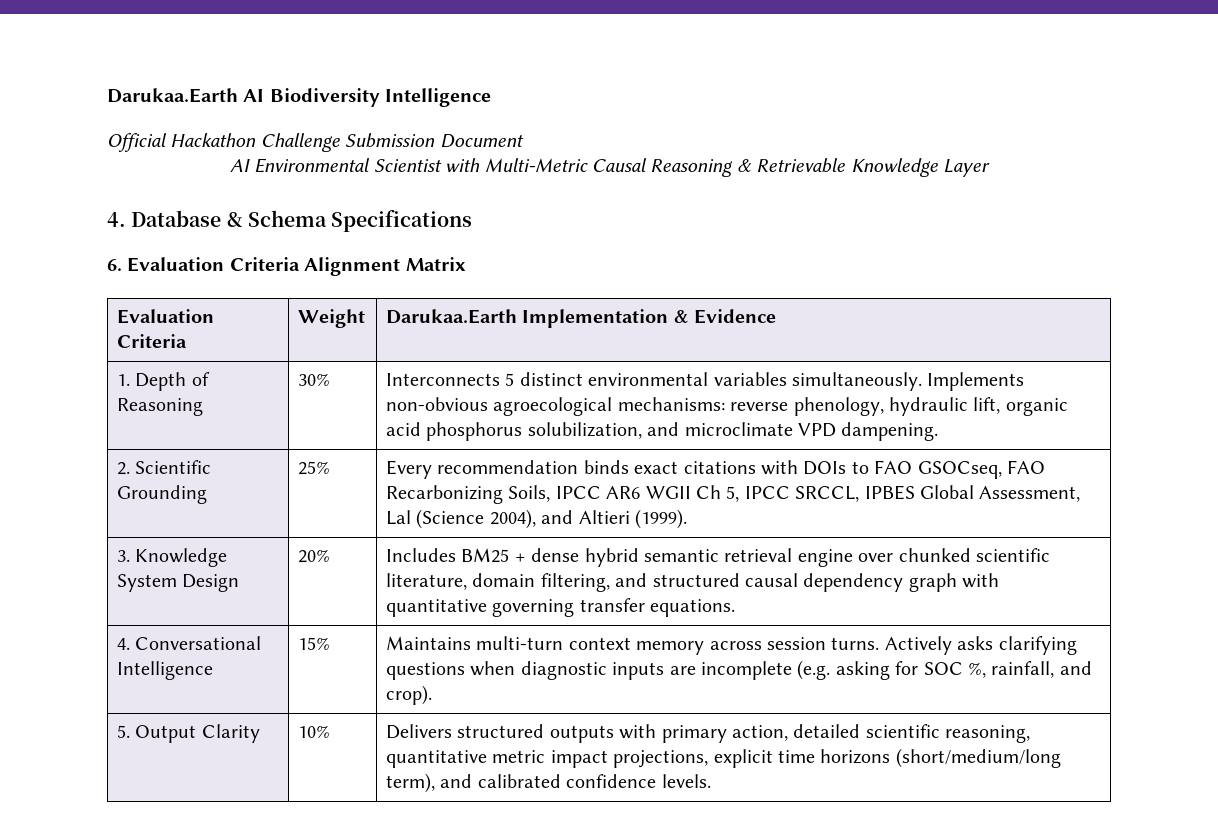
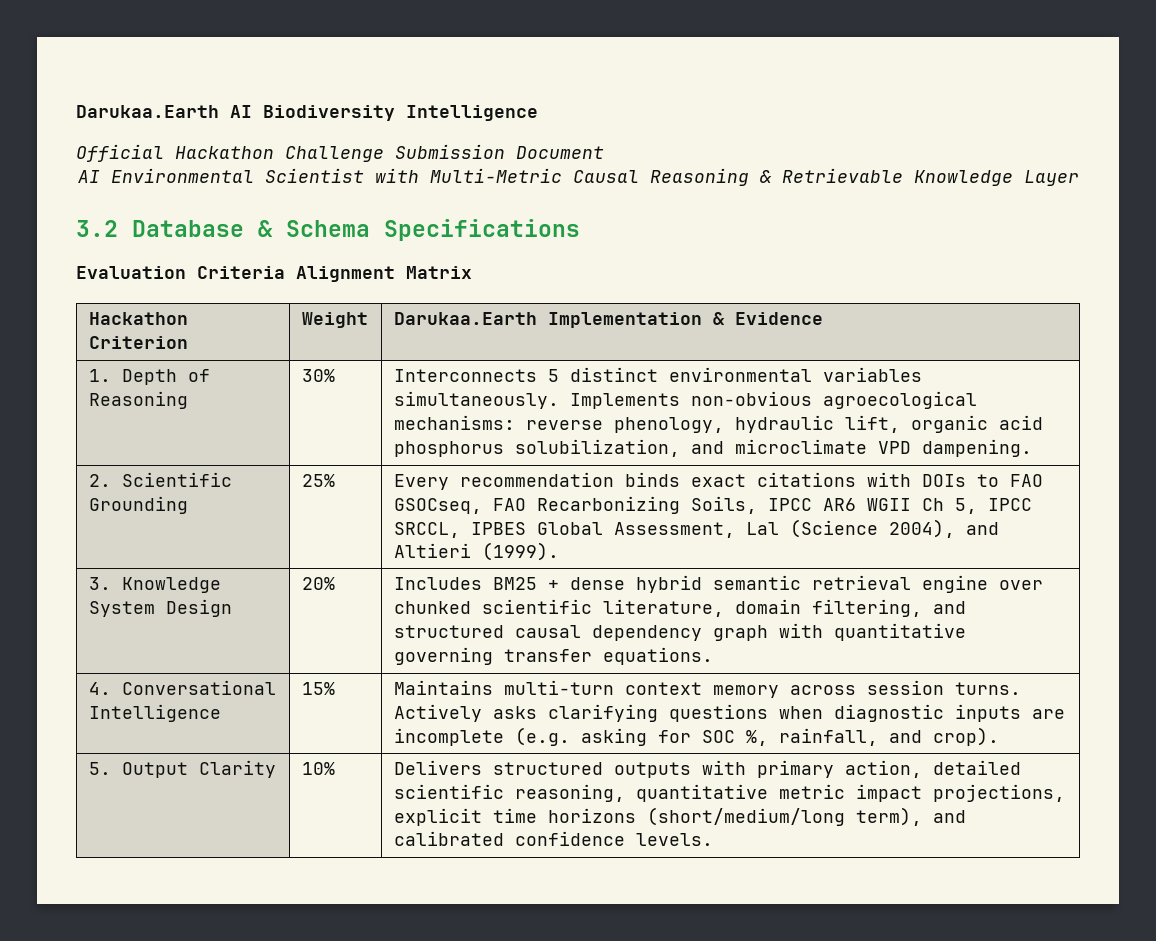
[107,212,126,227] 4. -> [76,220,118,237] 3.2
[107,259,122,271] 6. -> (580, 230) none
[116,309,214,324] [116,334,187,348] Evaluation Criteria -> [88,312,188,325] [88,336,188,349] Hackathon Criterion

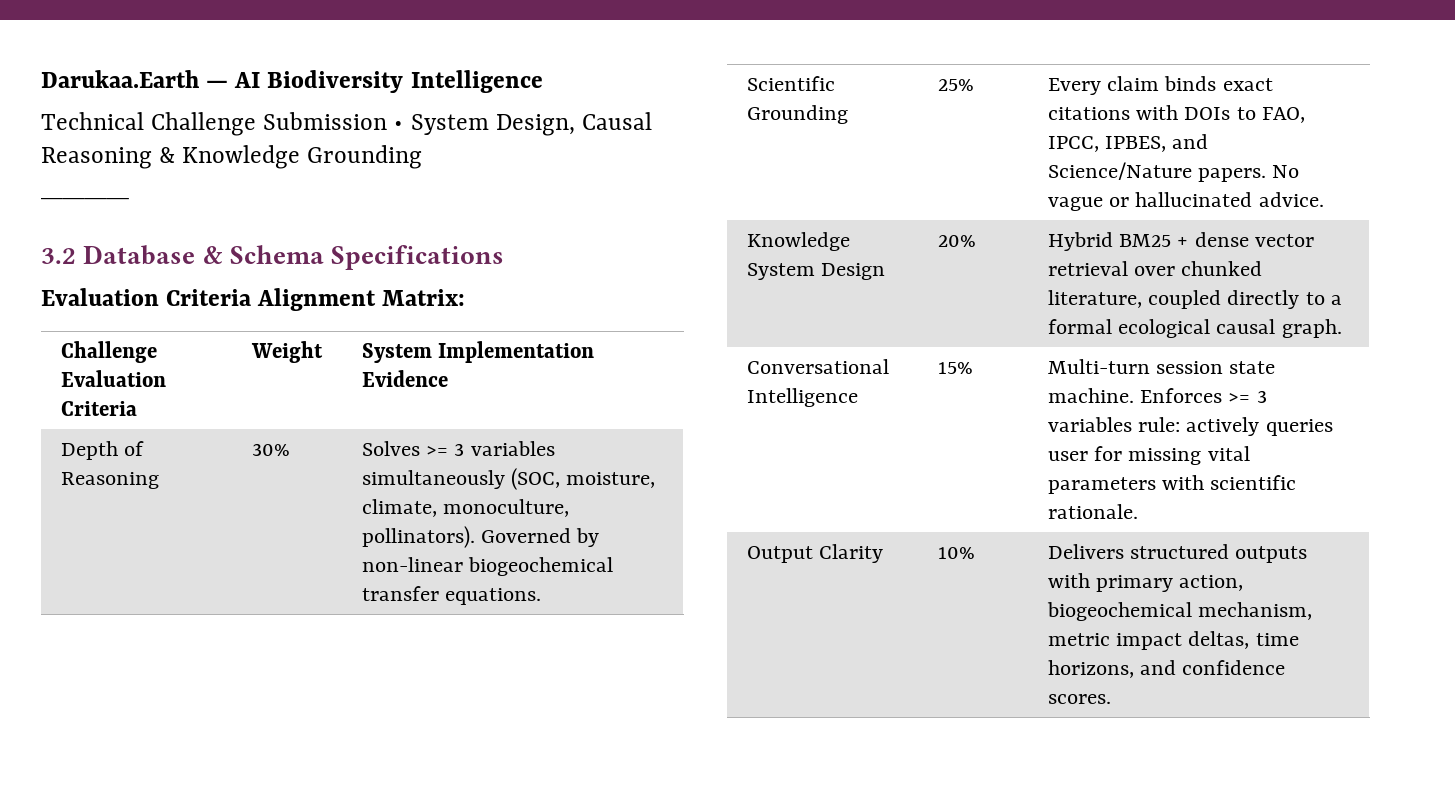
[76,105,219,118] Darukaa.Earth -> [41,70,229,88] Darukaa.Earth —
[76,144,604,162] [77,168,1079,186] Official Hackathon Challenge Submission Document // AI Environmental Scientist with Multi-Metric Causal Reasoning & Retrievable Knowledge Layer -> [41,112,652,136] [41,145,423,169] [41,198,129,205] Technical Challenge Submission • System Design, Causal Reasoning & Knowledge Grounding // ――――
[406,266,472,279] [88,312,188,325] [88,336,188,349] [301,312,368,328] [393,312,725,328] Matrix // Hackathon Criterion | Weight | Darukaa.Earth Implementation & -> [382,289,466,306] [60,341,157,363] [60,370,166,387] [60,401,137,416] [250,341,323,363] [361,341,594,363] Matrix: // Challenge Evaluation Criteria | Weight | System Implementation
[88,369,111,382] 1. -> (448, 378) none
[393,367,922,382] [393,391,977,409] [393,415,1043,433] [393,439,1032,457] [88,474,111,487] Interconnects 5 distinct environmental variables simultaneously. Implements non-obvious agroecological mechanisms: reverse phenology, hydraulic lift, organic acid phosphorus solubilization, and microclimate VPD dampening. // 2. -> [361,441,555,456] [361,468,656,490] [361,499,569,517] [361,526,600,548] [361,557,613,576] [361,586,541,605] Solves >= 3 variables simultaneously (SOC, moisture, climate, monoculture, pollinators). Governed by non-linear biogeochemical transfer equations. //
[459,472,614,487] recommendation -> [1106,76,1159,91] claim
[1009,474,1043,487] [393,496,1032,514] [393,519,999,538] [393,542,559,561] [88,577,111,590] FAO GSOCseq, FAO Recarbonizing Soils, IPCC AR6 WGII Ch 5, IPCC SRCCL, IPBES Global Assessment, Lal (Science 2004), and Altieri (1999). // 3. -> [1262,107,1306,123] [1047,134,1209,152] [1047,162,1300,182] [1047,192,1324,211] FAO, IPCC, IPBES, and Science/Nature papers. No vague or hallucinated advice. //
[393,577,482,590] Includes -> [1047,232,1113,251] Hybrid
[635,575,1043,593] [393,599,966,617] [393,623,966,641] [393,647,713,665] [88,680,276,695] [88,704,221,722] [301,682,335,695] [393,680,1021,698] [393,704,1065,722] [393,727,999,746] [88,762,111,775] hybrid semantic retrieval engine over chunked scientific literature, domain filtering, and structured causal dependency graph with quantitative governing transfer equations. // 4. Conversational Intelligence | 15% | Maintains multi-turn context memory across session turns. Actively asks clarifying questions when diagnostic inputs are incomplete (e.g. asking for SOC %, rainfall, and crop). // 5. -> [1255,234,1315,247] [1047,261,1263,276] [1047,290,1343,309] [1047,319,1342,338] [746,359,889,374] [746,388,858,407] [937,362,973,374] [1047,359,1276,374] [1047,388,1267,403] [1047,417,1333,436] [1047,446,1250,465] [1047,475,1297,494] [1047,504,1138,519] vector retrieval over chunked literature, coupled directly to a formal ecological causal graph. // Conversational Intelligence | 15% | Multi-turn session state machine. Enforces >= 3 variables rule: actively queries user for missing vital parameters with scientific rationale. //
[932,760,1021,775] [393,784,1065,802] [393,807,966,826] [393,831,713,846] detailed scientific reasoning, quantitative metric impact projections, explicit time horizons (short/medium/long term), and calibrated confidence levels. -> [1046,602,1312,621] [1047,631,1299,650] [1047,660,1286,678] [1047,694,1111,704] biogeochemical mechanism, metric impact deltas, time horizons, and confidence scores.

